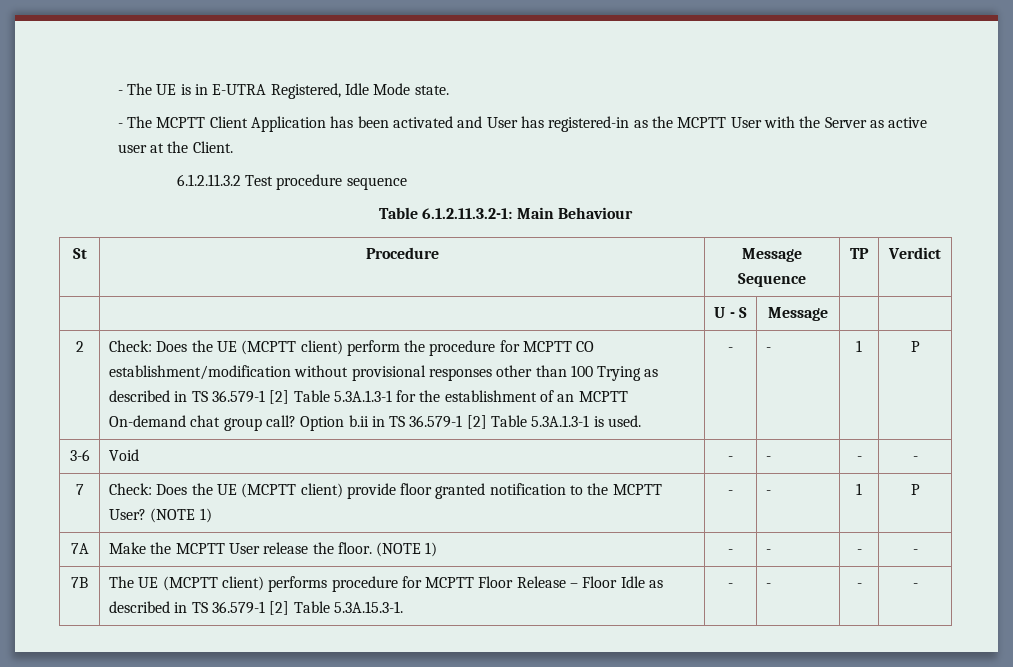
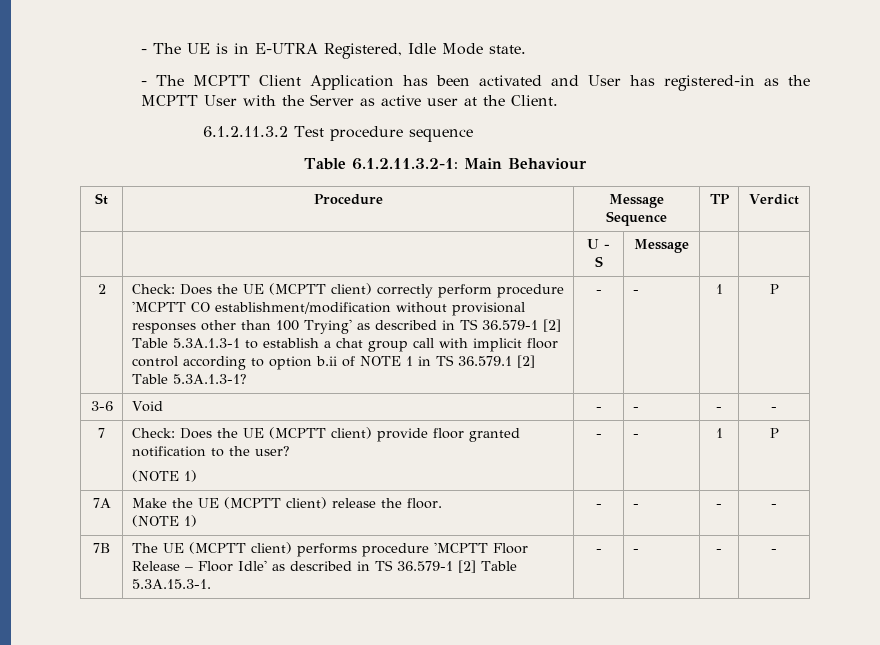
[346,340,573,356] perform the procedure for MCPTT -> [376,284,564,298] [131,301,186,312] correctly perform procedure 'MCPTT
[597,366,642,381] Trying -> [303,319,352,334] Trying'
[396,390,628,402] [108,415,642,431] for the establishment of an MCPTT On-demand chat group call? Option b.ii in TS 36.579-1 [2] Table 5.3A.1.3-1 is used. -> [244,338,558,352] [131,355,535,370] [131,374,247,384] to establish a chat group call with implicit floor control according to option b.ii of NOTE 1 in TS 36.579.1 [2] Table 5.3A.1.3-1?
[612,484,662,495] [108,509,146,520] MCPTT User? -> [254,446,290,456] user? //
[175,543,260,554] MCPTT User -> [197,497,327,509] UE (MCPTT client)
(372, 548) none -> (442, 503) //
[401,576,475,588] for MCPTT -> [433,542,488,553] 'MCPTT
[620,576,645,588] Idle -> [237,560,267,571] Idle'

